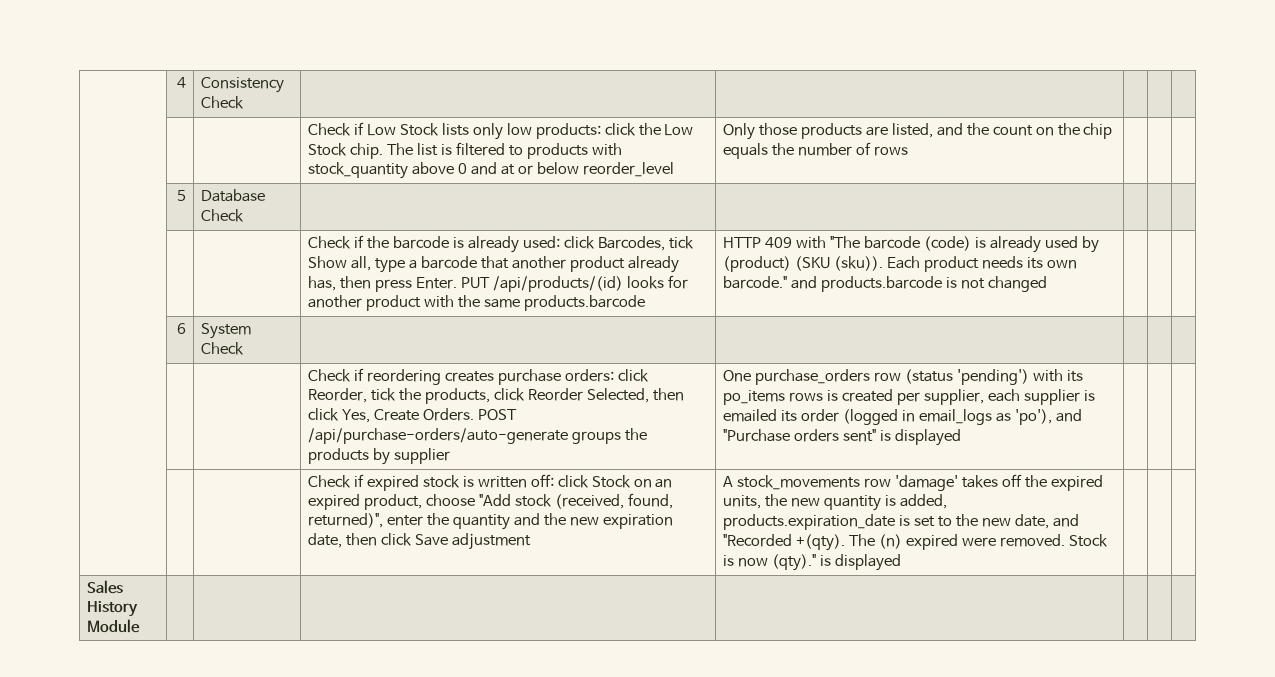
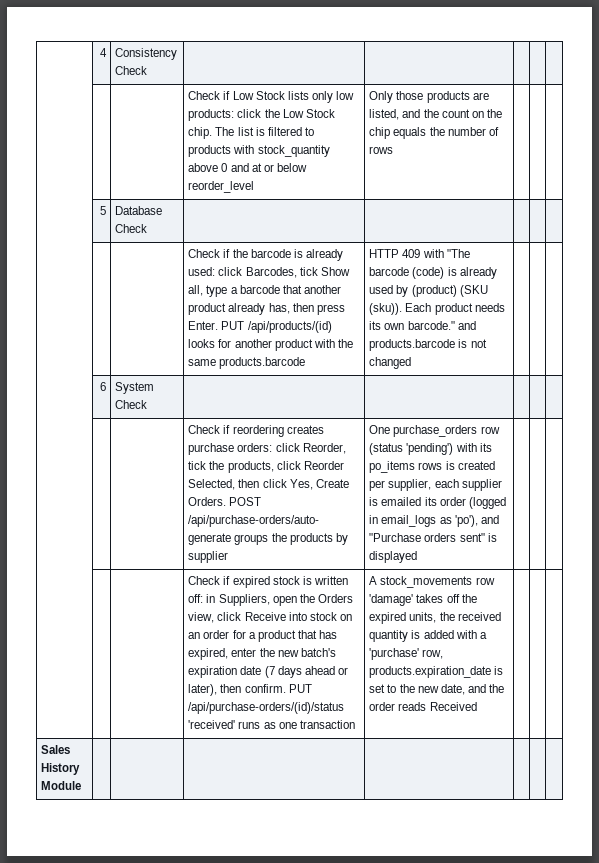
[557,475,673,488] [308,493,673,510] [308,513,673,530] [308,533,531,550] click Stock on an expired product, choose "Add stock (received, found, returned)", enter the quantity and the new expiration date, then click Save adjustment -> [206,594,353,606] [188,612,352,623] [188,630,337,642] [188,648,336,660] [188,666,348,678] [188,684,312,696] [188,702,345,714] [188,720,355,729] in Suppliers, open the Orders view, click Receive into stock on an order for a product that has expired, enter the new batch's expiration date (7 days ahead or later), then confirm. PUT /api/purchase-orders/(id)/status 'received' runs as one transaction
[791,498,821,507] new -> [457,612,501,621] received
[899,494,947,509] added, -> [423,630,487,639] [369,648,444,660] added with a 'purchase' row,
[723,534,1108,551] [723,554,901,571] "Recorded +(qty). The (n) expired were removed. Stock is now (qty)." is displayed -> [488,684,504,693] [369,702,477,711] the order reads Received

